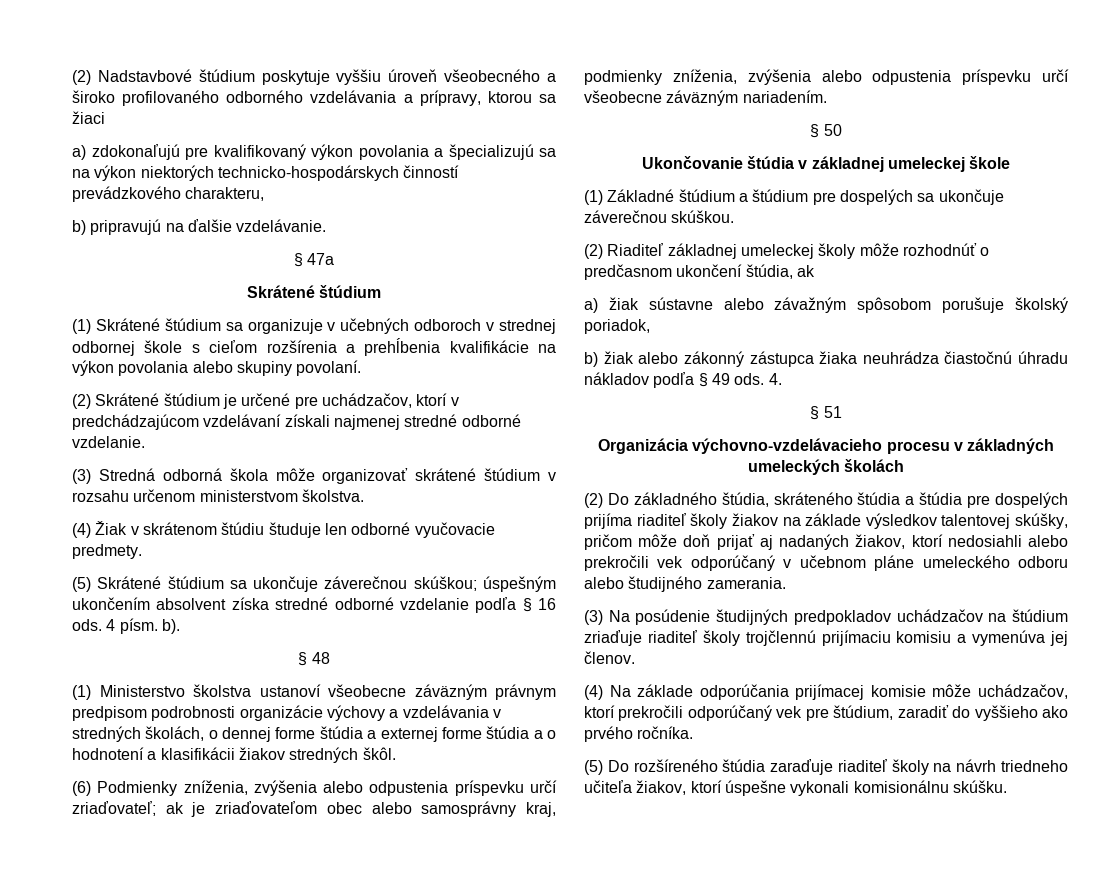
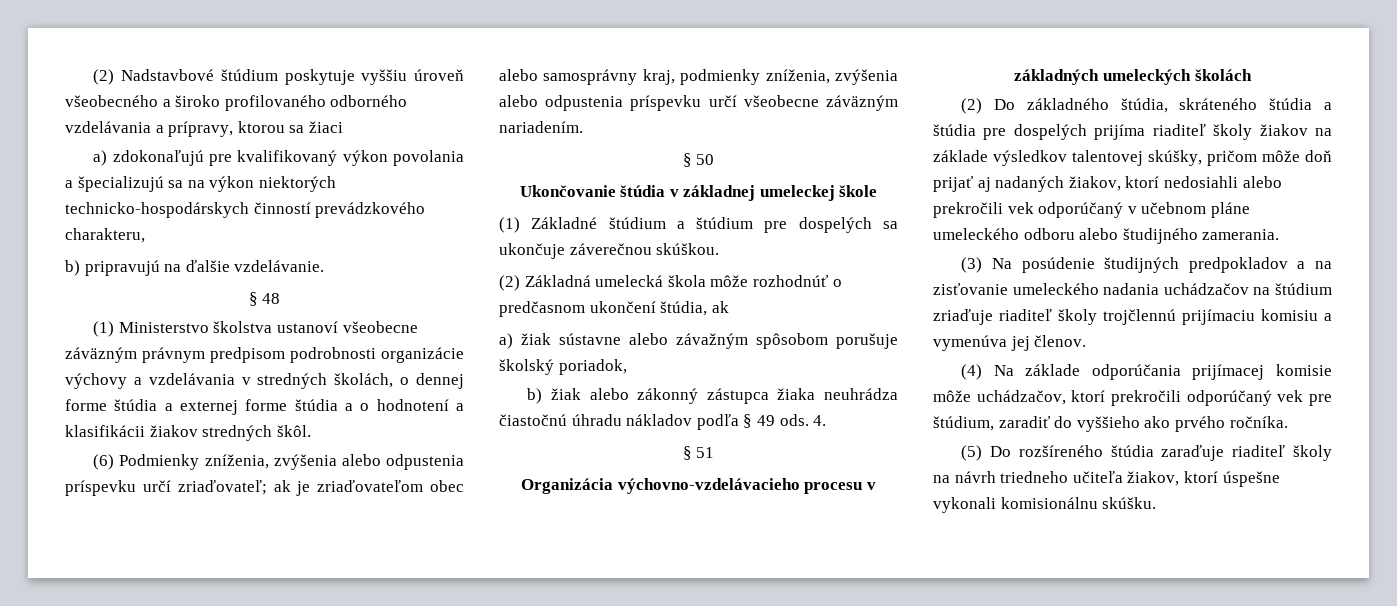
[293,253,335,267] [246,285,382,298] [72,318,557,334] [72,338,556,356] [72,360,362,376] [72,393,459,409] [72,414,521,430] [72,436,145,448] [72,468,556,484] [72,489,364,502] [72,521,495,538] [72,544,142,559] [72,576,556,592] [72,597,556,613] [72,618,180,634] // § 47a // Skrátené štúdium // (1) Skrátené štúdium sa organizuje v učebných odboroch v strednej odbornej škole s cieľom rozšírenia a prehĺbenia kvalifikácie na výkon povolania alebo skupiny povolaní. // (2) Skrátené štúdium je určené pre uchádzačov, ktorí v predchádzajúcom vzdelávaní získali najmenej stredné odborné vzdelanie. // (3) Stredná odborná škola môže organizovať skrátené štúdium v rozsahu určenom ministerstvom školstva. // (4) Žiak v skrátenom štúdiu študuje len odborné vyučovacie predmety. // (5) Skrátené štúdium sa ukončuje záverečnou skúškou; úspešným ukončením absolvent získa stredné odborné vzdelanie podľa § 16 ods. 4 písm. b). -> (325, 266) none
[607,243,856,259] Riaditeľ základnej umeleckej školy -> [524,275,706,287] Základná umelecká škola
(891, 617) none -> [1297,261,1332,269] [933,283,1160,295] a na zisťovanie umeleckého nadania

